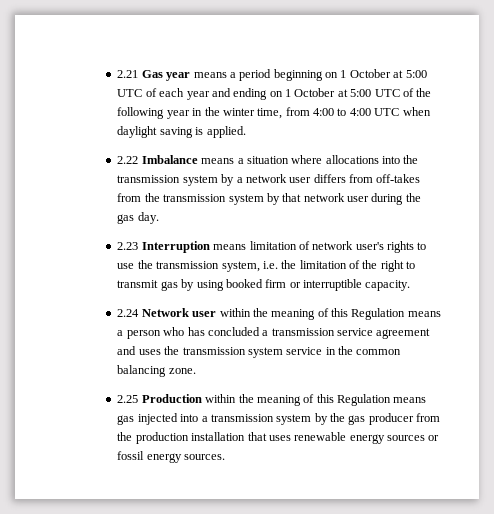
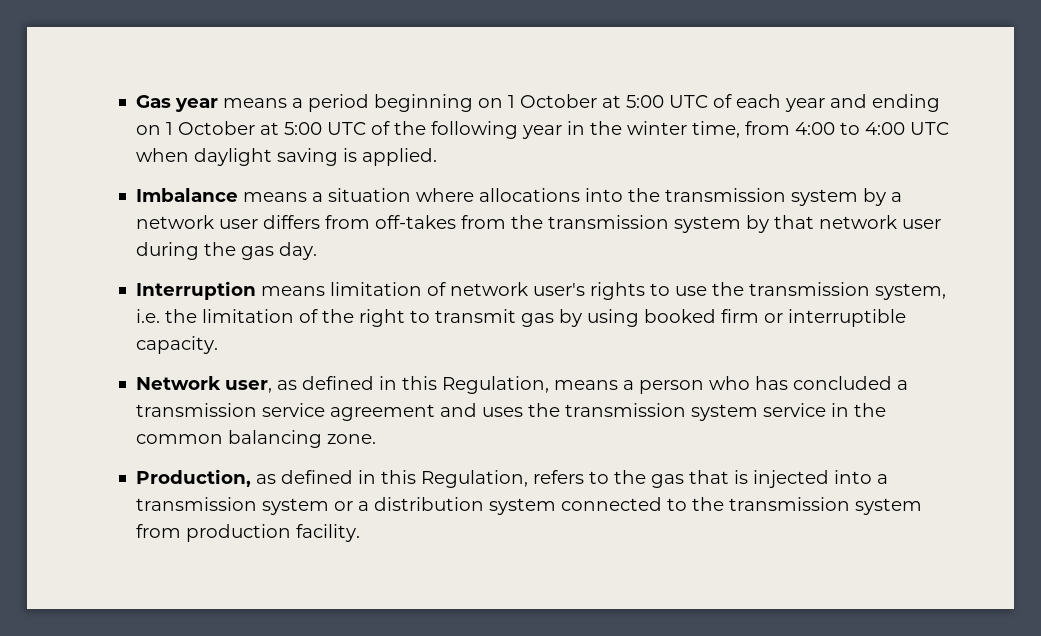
[117,70,139,78] 2.21 -> (135, 101) none
[117,156,139,164] 2.22 -> (437, 157) none
[117,242,139,250] 2.23 -> (317, 251) none
[117,308,406,320] 2.24 Network user within the meaning of this Regulation -> [135,376,549,394] Network user, as defined in this Regulation,
[117,394,427,406] [117,415,135,425] 2.25 Production within the meaning of this Regulation means gas -> [135,469,748,488] Production, as defined in this Regulation, refers to the gas that is
[314,413,441,425] [117,432,440,444] [117,451,226,463] by the gas producer from the production installation that uses renewable energy sources or fossil energy sources. -> [333,497,922,515] [135,524,360,542] or a distribution system connected to the transmission system from production facility.

